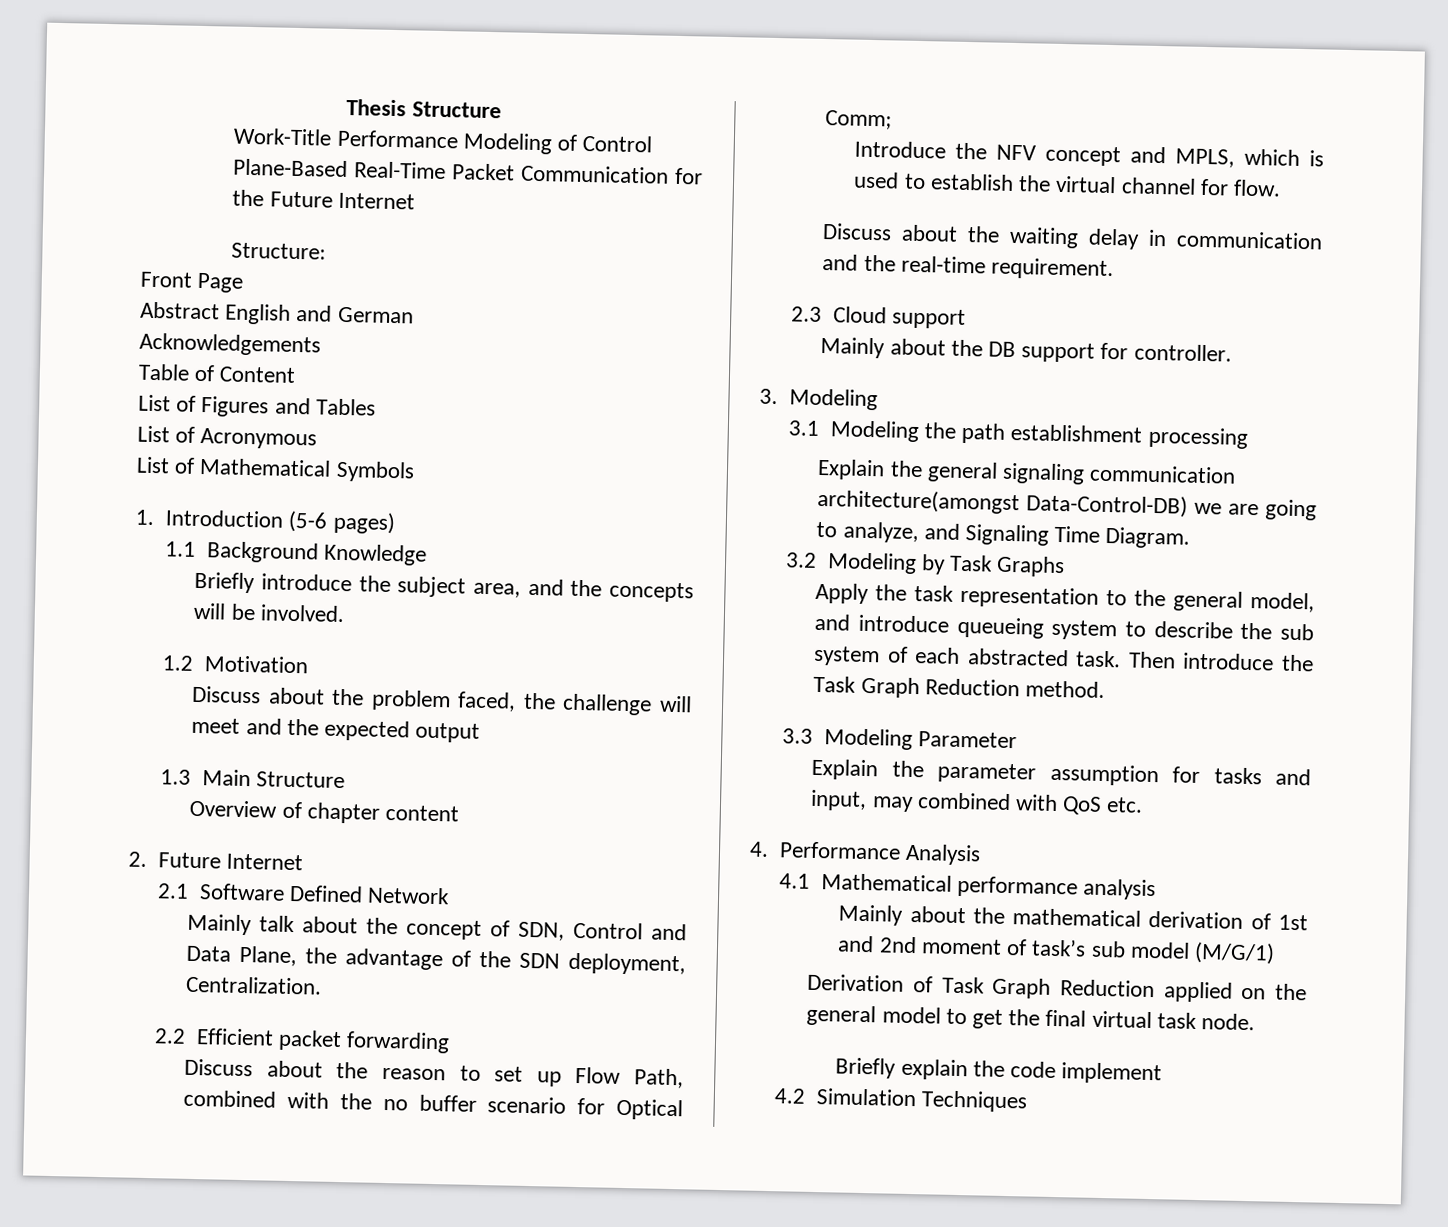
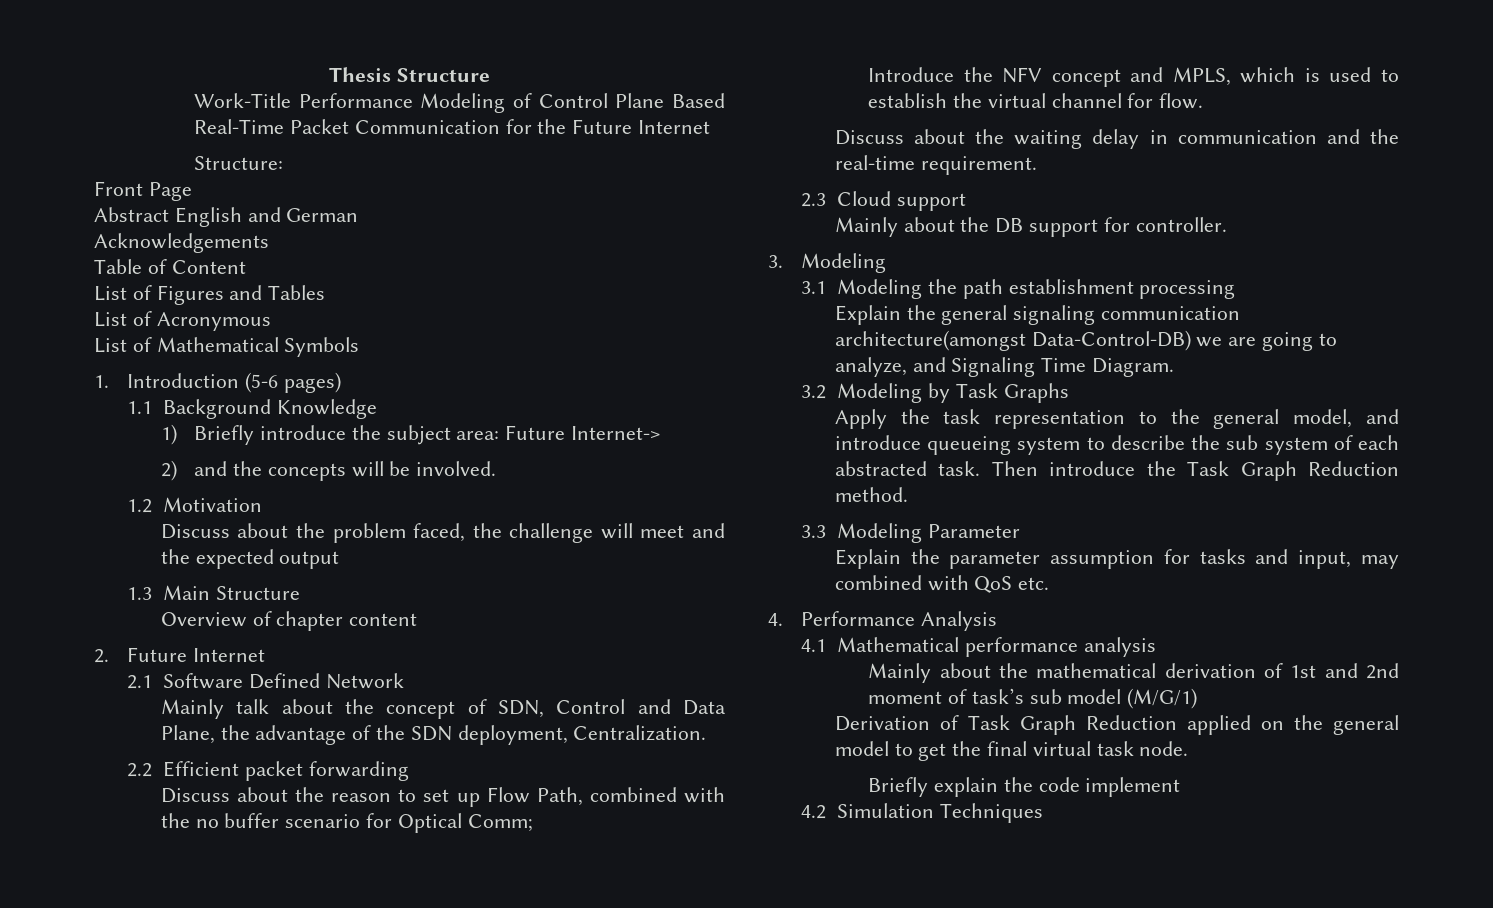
[233,158,349,178] Plane-Based -> [615,93,725,108] Plane Based
(427, 554) none -> [160,424,177,445] 1)
[472,582,521,598] area, -> [456,425,661,440] [160,460,177,481] area: Future Internet-> // 2)

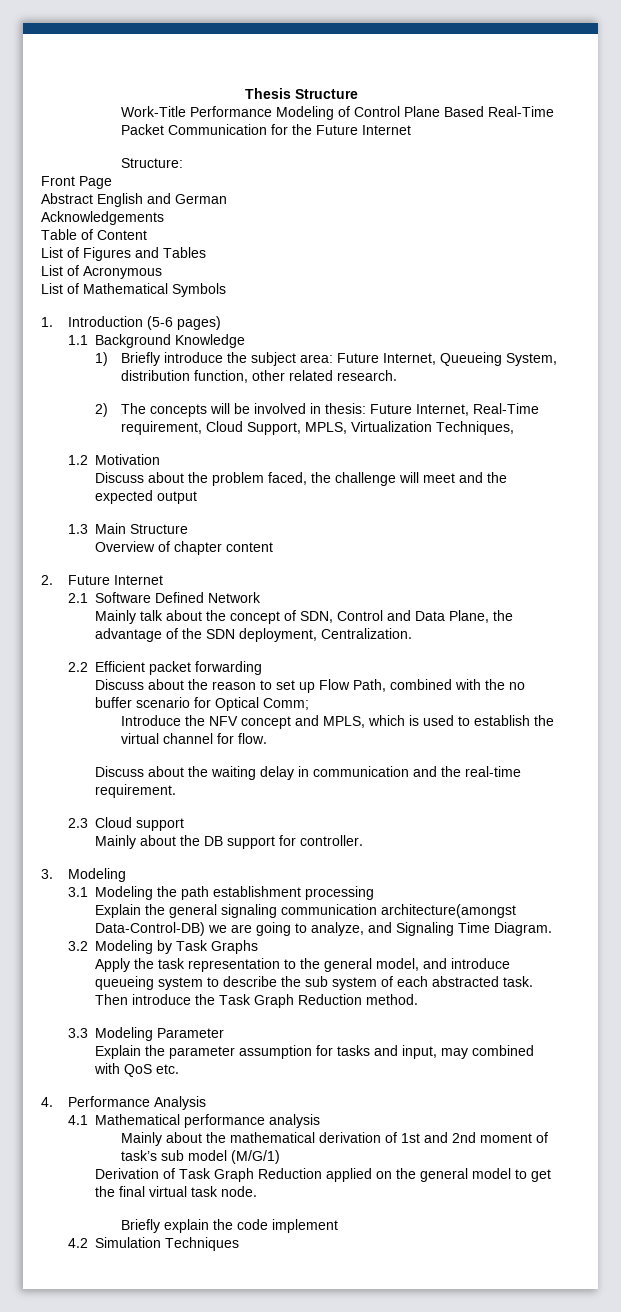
[571,426,661,440] Internet-> -> [383,352,558,366] [121,370,398,383] Internet, Queueing System, distribution function, other related research.
[194,461,263,476] and the -> [121,403,147,414] The
[416,461,497,476] involved. -> [254,403,540,416] [121,421,515,435] involved in thesis: Future Internet, Real-Time requirement, Cloud Support, MPLS, Virtualization Techniques,

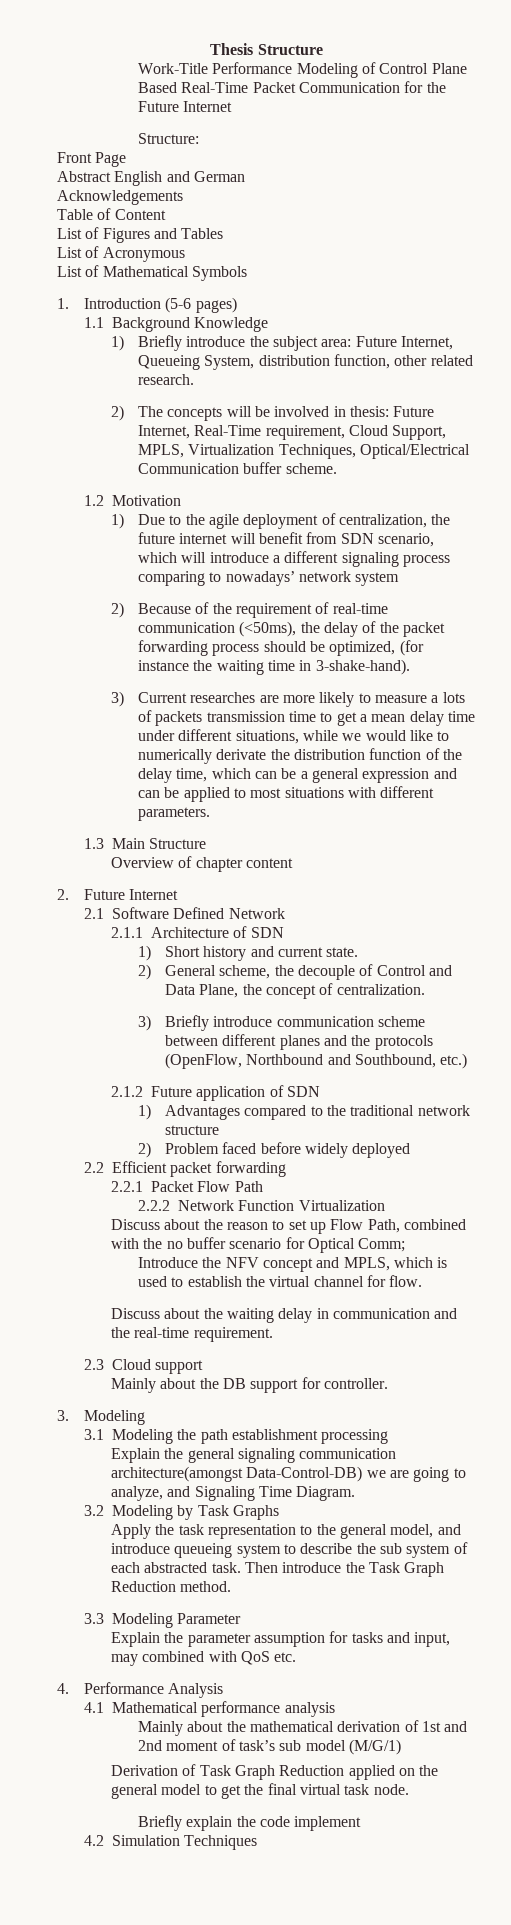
[67,454,160,465] [94,472,507,486] [94,490,197,504] // 1.2 Motivation // Discuss about the problem faced, the challenge will meet and the expected output -> [360,444,471,459] [138,462,337,474] [84,495,182,506] [111,513,451,529] [138,532,435,547] [138,551,451,567] [138,571,400,586] [111,602,388,618] [138,621,446,637] [138,640,424,656] [138,659,410,675] [111,691,465,707] [138,710,476,726] [138,729,450,744] [138,748,463,764] [138,768,457,783] [138,786,435,802] [138,807,211,821] Optical/Electrical Communication buffer scheme. // 1.2 Motivation // 1) Due to the agile deployment of centralization, the future internet will benefit from SDN scenario, which will introduce a different signaling process comparing to nowadays’ network system // 2) Because of the requirement of real-time communication (<50ms), the delay of the packet forwarding process should be optimized, (for instance the waiting time in 3-shake-hand). // 3) Current researches are more likely to measure a lots of packets transmission time to get a mean delay time under different situations, while we would like to numerically derivate the distribution function of the delay time, which can be a general expression and can be applied to most situations with different parameters.
[94,610,333,624] Mainly talk about the concept of SDN, -> [111,926,284,938] [138,945,359,961] [138,964,374,980] 2.1.1 Architecture of SDN // 1) Short history and current state. // 2) General scheme, the decouple of
[94,628,412,642] [67,661,262,675] advantage of the SDN deployment, Centralization. // 2.2 Efficient packet forwarding -> [266,983,425,999] [138,1015,426,1031] [165,1034,433,1050] [165,1053,468,1069] [111,1085,321,1101] [138,1104,470,1120] [165,1125,220,1135] [138,1142,411,1158] [84,1161,286,1177] [111,1181,263,1192] [138,1200,385,1211] concept of centralization. // 3) Briefly introduce communication scheme between different planes and the protocols (OpenFlow, Northbound and Southbound, etc.) // 2.1.2 Future application of SDN // 1) Advantages compared to the traditional network structure // 2) Problem faced before widely deployed // 2.2 Efficient packet forwarding // 2.2.1 Packet Flow Path // 2.2.2 Network Function Virtualization

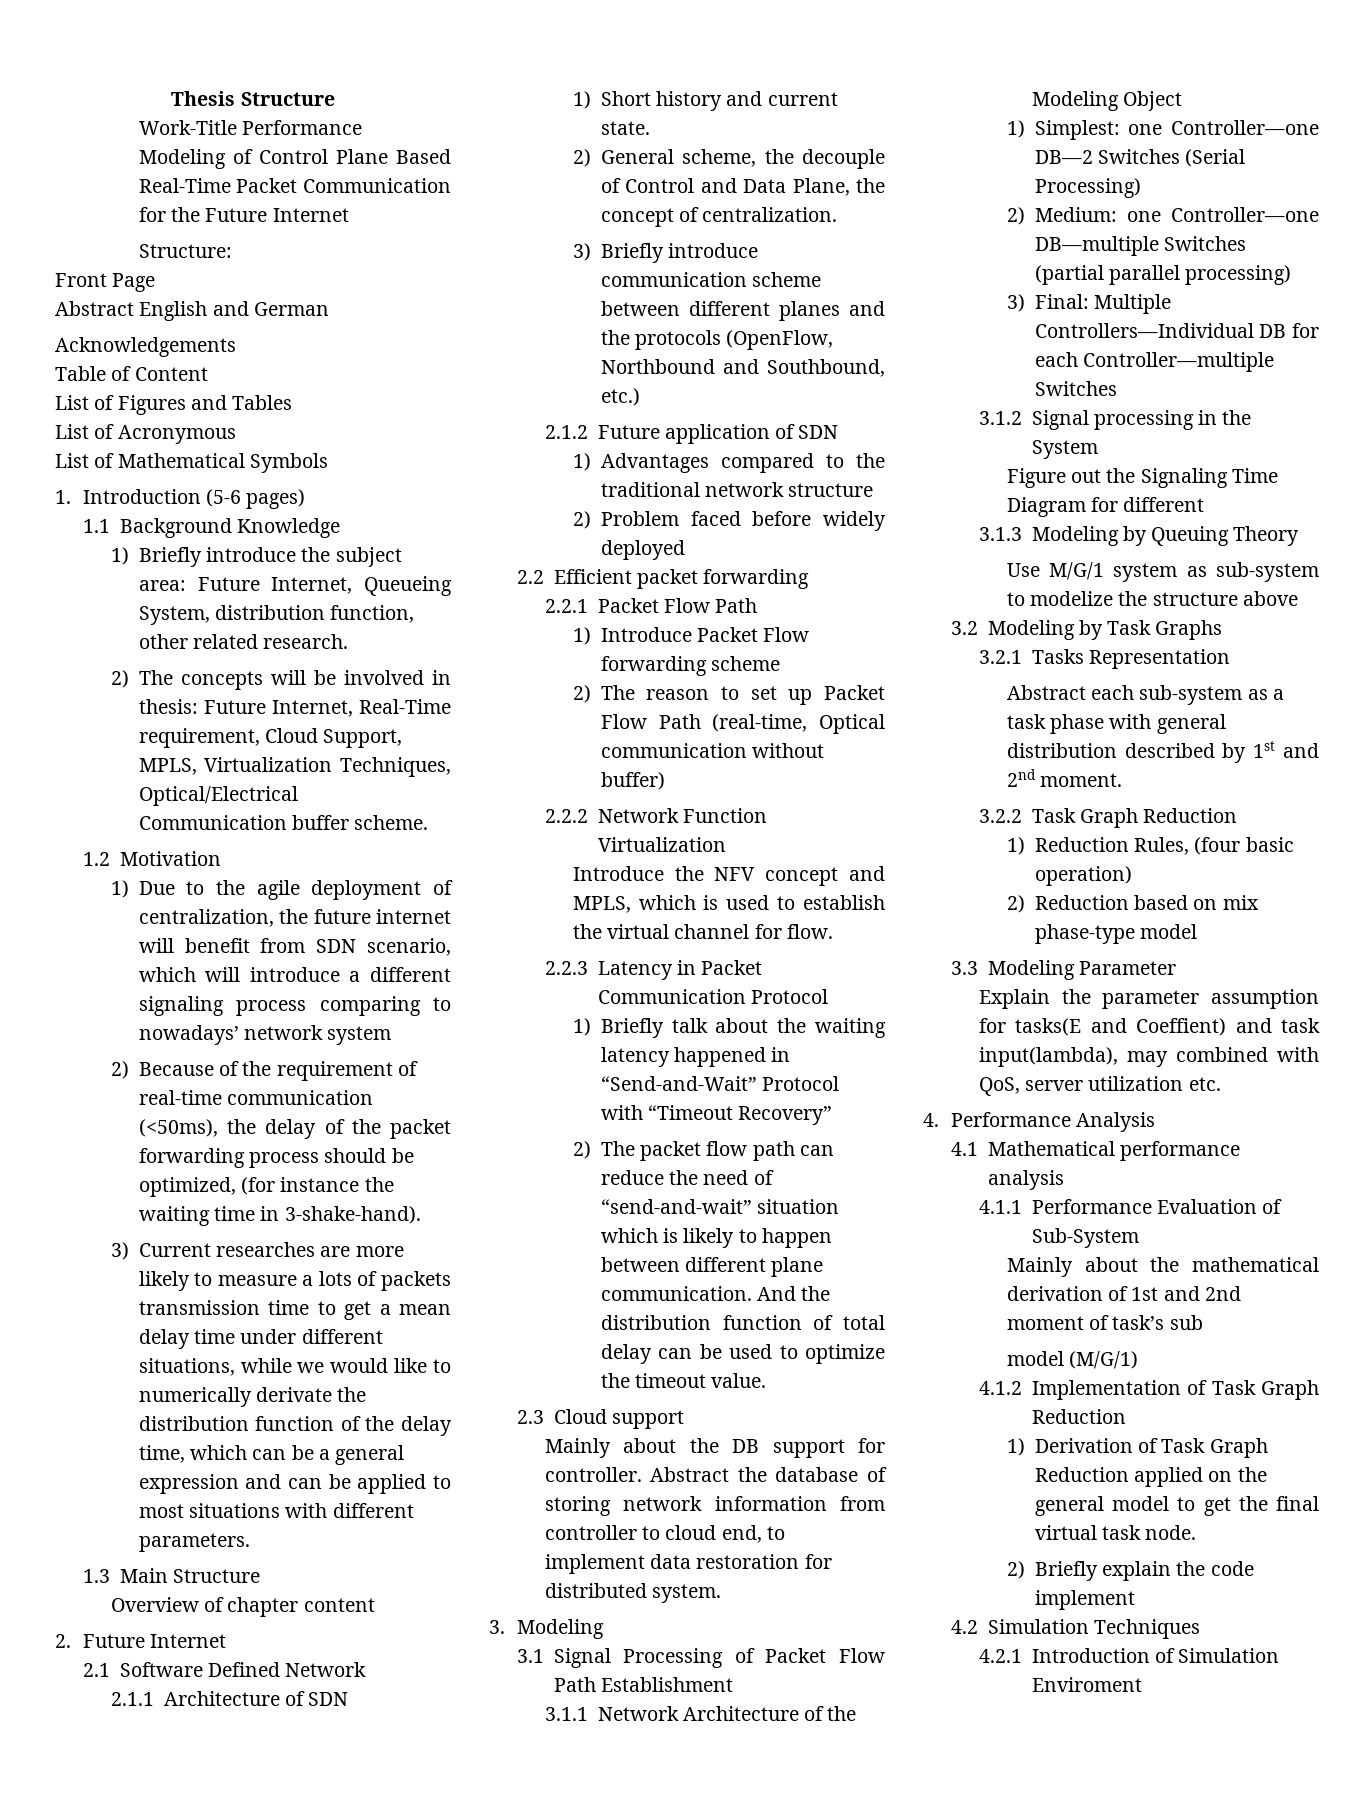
[138,1200,385,1211] [111,1219,466,1234] [111,1237,406,1253] 2.2.2 Network Function Virtualization // Discuss about the reason to set up Flow Path, combined with the no buffer scenario for Optical Comm; -> [572,627,810,645] [600,656,781,676] [572,685,885,705] [600,714,885,734] [600,743,825,758] [600,772,665,790] [544,808,767,823] [597,837,726,852] 1) Introduce Packet Flow forwarding scheme // 2) The reason to set up Packet Flow Path (real-time, Optical communication without buffer) // 2.2.2 Network Function Virtualization
[111,1308,458,1323] [111,1327,273,1342] Discuss about the waiting delay in communication and the real-time requirement. -> [544,960,763,980] [597,989,828,1004] [572,1018,886,1038] [600,1047,791,1067] [600,1076,840,1091] [600,1105,833,1125] [572,1141,834,1161] [600,1170,774,1185] [600,1199,840,1214] [600,1228,832,1248] [600,1257,824,1277] [600,1286,831,1301] [600,1315,885,1330] [600,1344,885,1364] [600,1373,767,1388] 2.2.3 Latency in Packet Communication Protocol // 1) Briefly talk about the waiting latency happened in “Send-and-Wait” Protocol with “Timeout Recovery” // 2) The packet flow path can reduce the need of “send-and-wait” situation which is likely to happen between different plane communication. And the distribution function of total delay can be used to optimize the timeout value.
[57,1410,146,1425] [84,1429,389,1444] [111,1448,397,1463] [111,1466,466,1482] [111,1486,356,1501] // 3. Modeling // 3.1 Modeling the path establishment processing // Explain the general signaling communication architecture(amongst Data-Control-DB) we are going to analyze, and Signaling Time Diagram. -> [650,1467,887,1482] [544,1496,885,1516] [544,1525,785,1543] [544,1554,832,1574] [544,1583,722,1603] [489,1619,604,1639] [516,1648,885,1668] [553,1677,733,1692] [544,1706,857,1721] [1031,91,1182,111] [1006,120,1319,140] [1034,149,1246,167] [1034,178,1141,198] [1006,207,1319,225] [1034,236,1247,256] [1034,265,1292,285] [1006,294,1172,314] [1034,323,1319,338] [1034,352,1275,372] [1034,381,1117,396] [978,410,1252,430] [1031,440,1098,459] [1006,468,1278,488] [1006,497,1205,517] [978,526,1300,546] [1006,562,1319,582] [1006,591,1298,606] Abstract the database of storing network information from controller to cloud end, to implement data restoration for distributed system. // 3. Modeling // 3.1 Signal Processing of Packet Flow Path Establishment // 3.1.1 Network Architecture of the Modeling Object // 1) Simplest: one Controller—one DB—2 Switches (Serial Processing) // 2) Medium: one Controller—one DB—multiple Switches (partial parallel processing) // 3) Final: Multiple Controllers—Individual DB for each Controller—multiple Switches // 3.1.2 Signal processing in the System // Figure out the Signaling Time Diagram for different // 3.1.3 Modeling by Queuing Theory // Use M/G/1 system as sub-system to modelize the structure above
[111,1524,461,1539] [111,1542,468,1558] [111,1562,445,1577] [111,1581,232,1592] Apply the task representation to the general model, and introduce queueing system to describe the sub system of each abstracted task. Then introduce the Task Graph Reduction method. -> [978,649,1230,669] [1006,685,1284,705] [1006,714,1226,734] [1006,741,1319,763] [1006,769,1123,787] [978,808,1238,828] [1006,837,1294,855] [1034,866,1132,886] [1006,895,1259,913] [1034,924,1198,944] 3.2.1 Tasks Representation // Abstract each sub-system as a task phase with general distribution described by 1st and 2nd moment. // 3.2.2 Task Graph Reduction // 1) Reduction Rules, (four basic operation) // 2) Reduction based on mix phase-type model
[351,1632,451,1647] [111,1651,271,1666] tasks and input, may combined with QoS -> [1015,1018,1320,1036] [978,1047,1319,1067] [978,1076,1184,1096] tasks(E and Coeffient) and task input(lambda), may combined with QoS, server utilization
(335, 1709) none -> [978,1199,1283,1214] [1031,1228,1139,1248] // 4.1.1 Performance Evaluation of Sub-System
(302, 1745) none -> (1203, 1322) //
(402, 1747) none -> [978,1380,1319,1400] [1031,1409,1126,1424] [1006,1438,1025,1456] 4.1.2 Implementation of Task Graph Reduction // 1)
(409, 1789) none -> [1006,1561,1025,1579] 2)
(258, 1842) none -> [978,1648,1280,1663] [1031,1677,1142,1692] // 4.2.1 Introduction of Simulation Enviroment

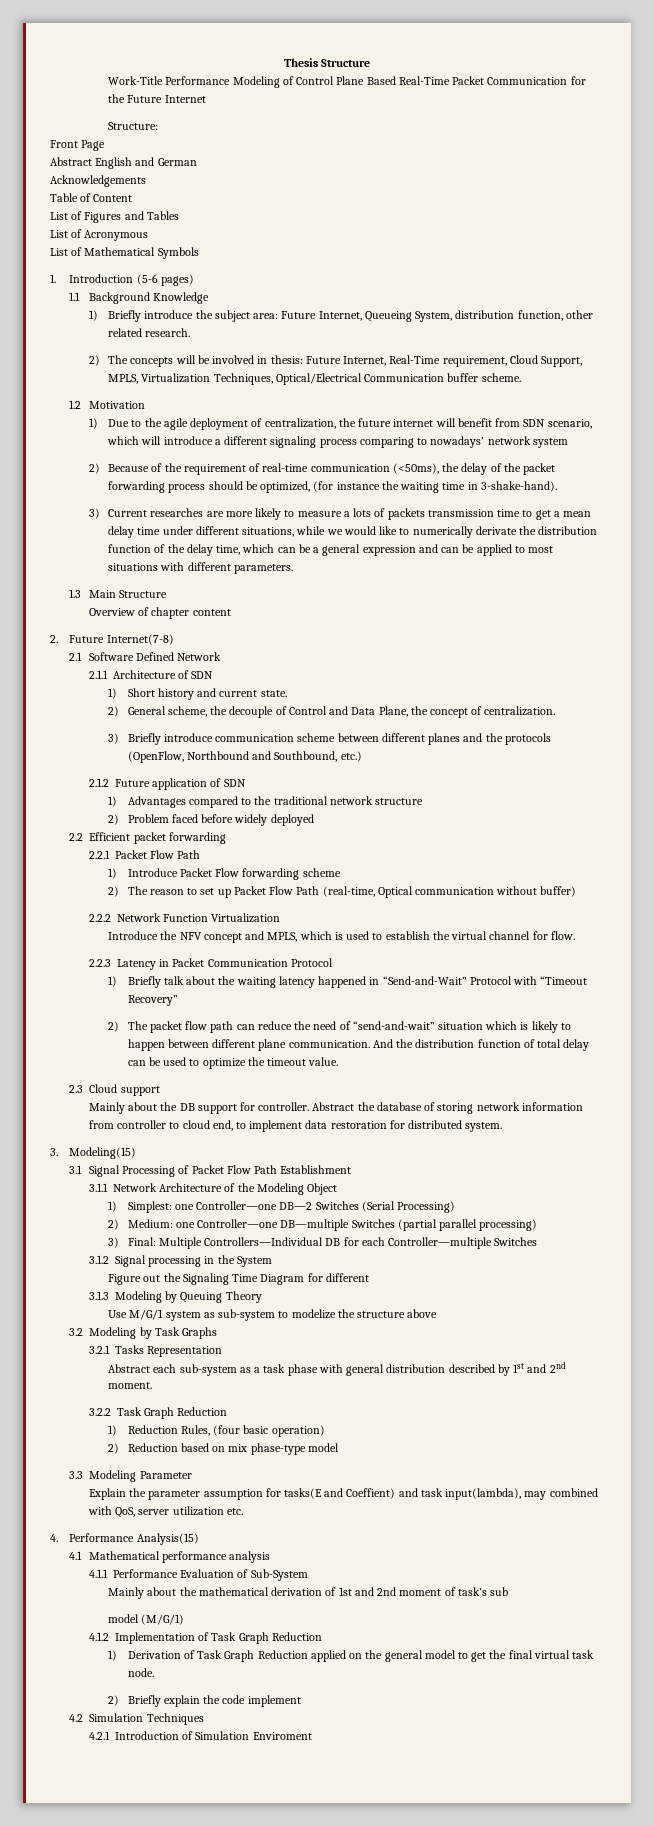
[150,1634,227,1648] Internet -> [106,634,174,645] Internet(7-8)
[516,1619,604,1639] Modeling -> [69,1147,137,1159] Modeling(15)
[1076,1112,1156,1132] Analysis -> [136,1533,199,1545] Analysis(15)

